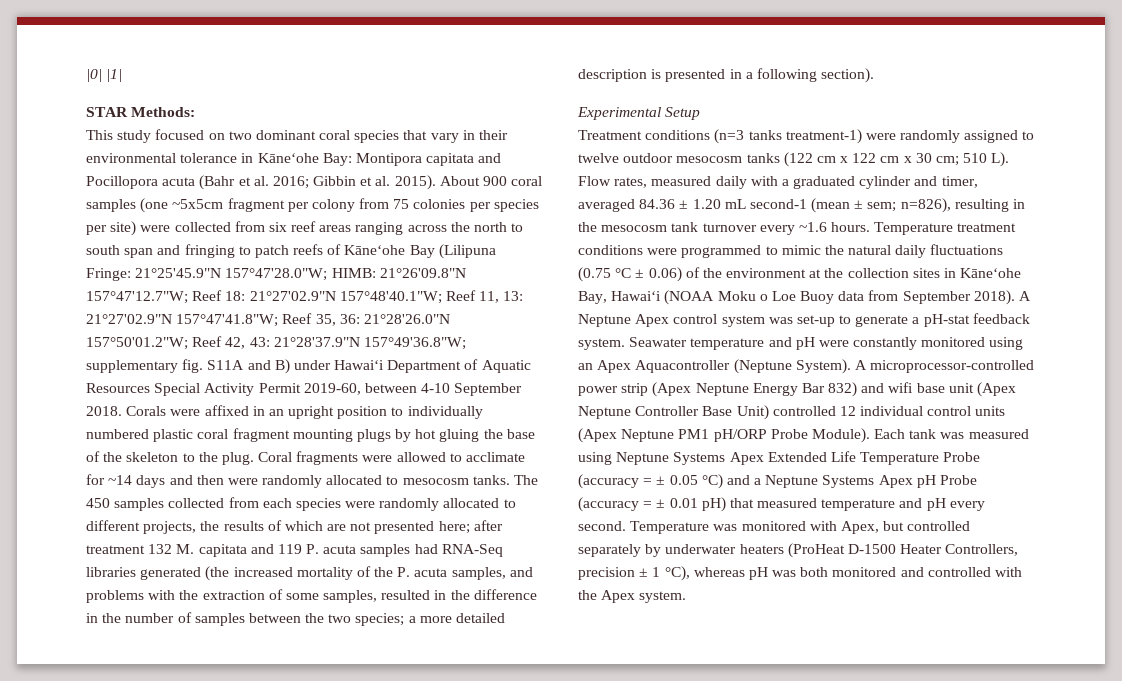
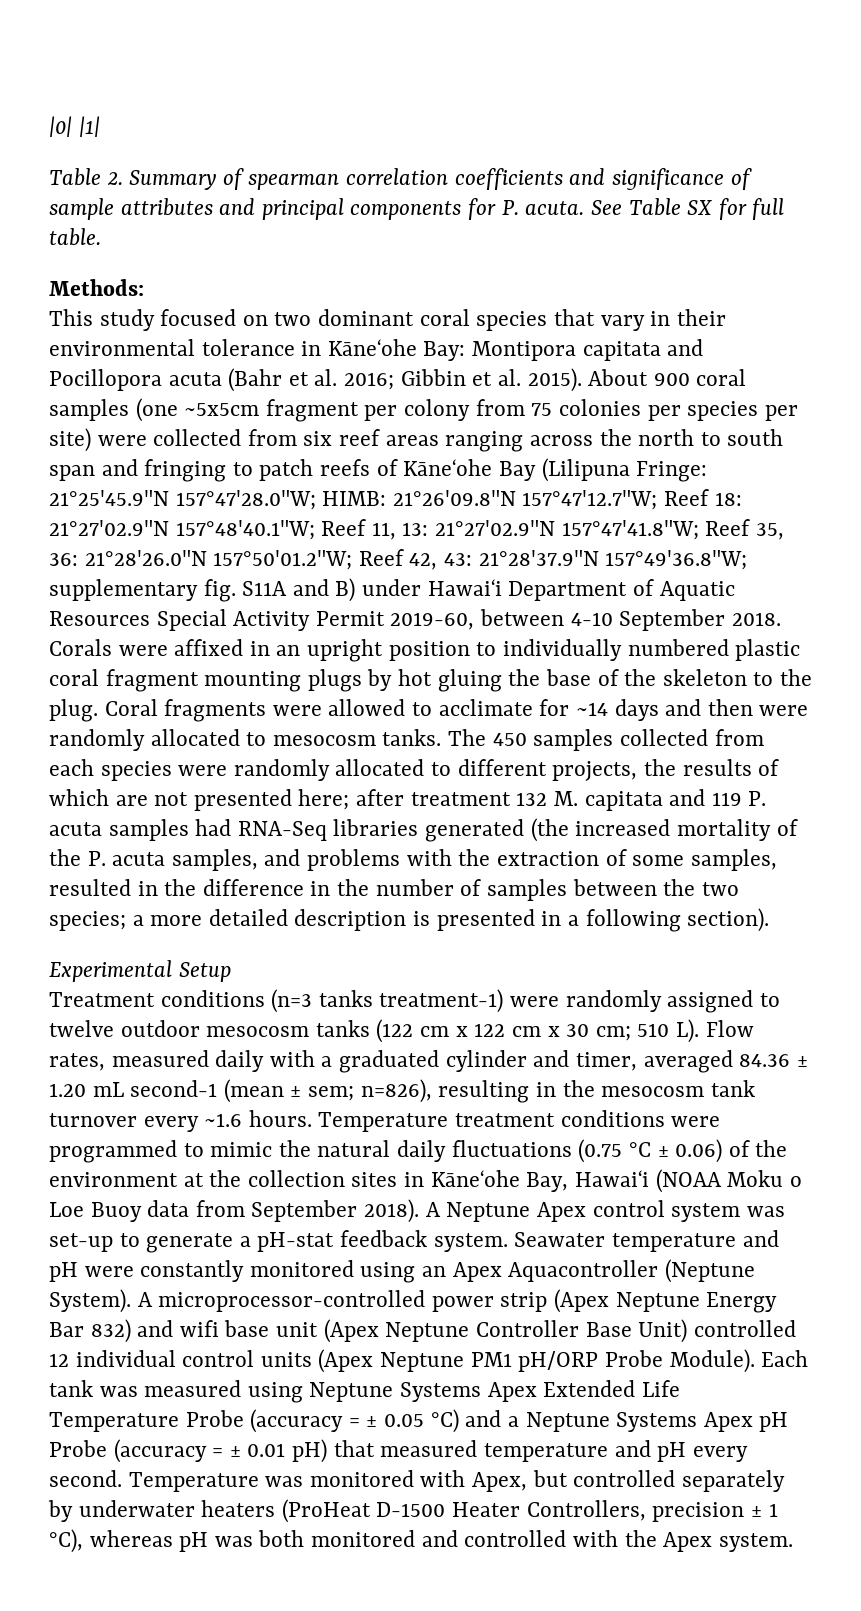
[86,107,128,117] STAR -> [49,168,752,190] [49,198,785,220] [49,228,101,246] Table 2. Summary of spearman correlation coefficients and significance of sample attributes and principal components for P. acuta. See Table SX for full table. //

